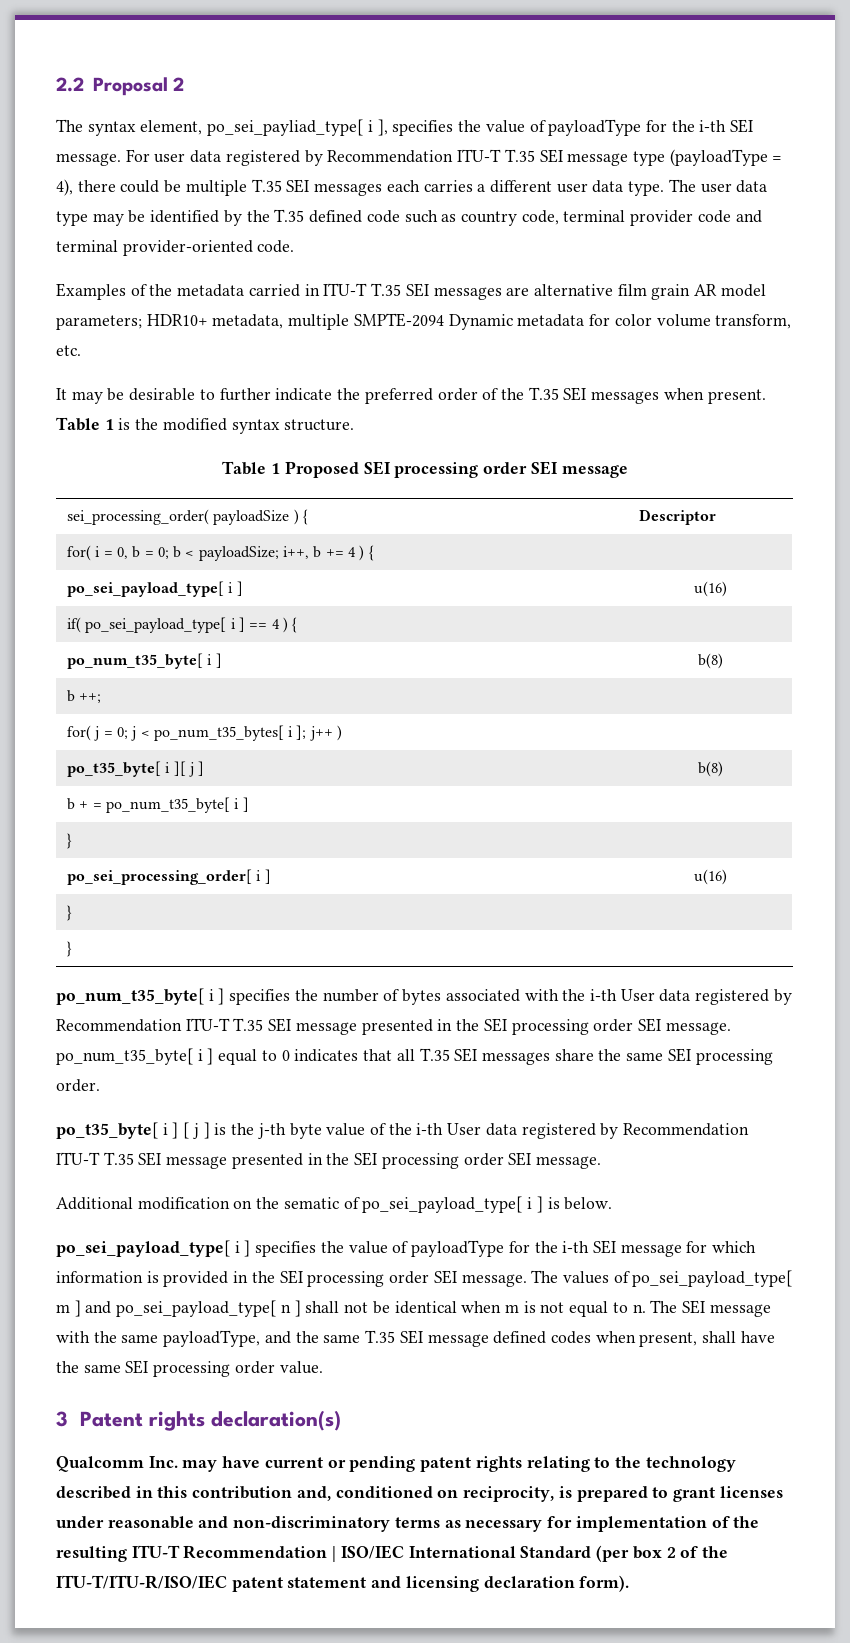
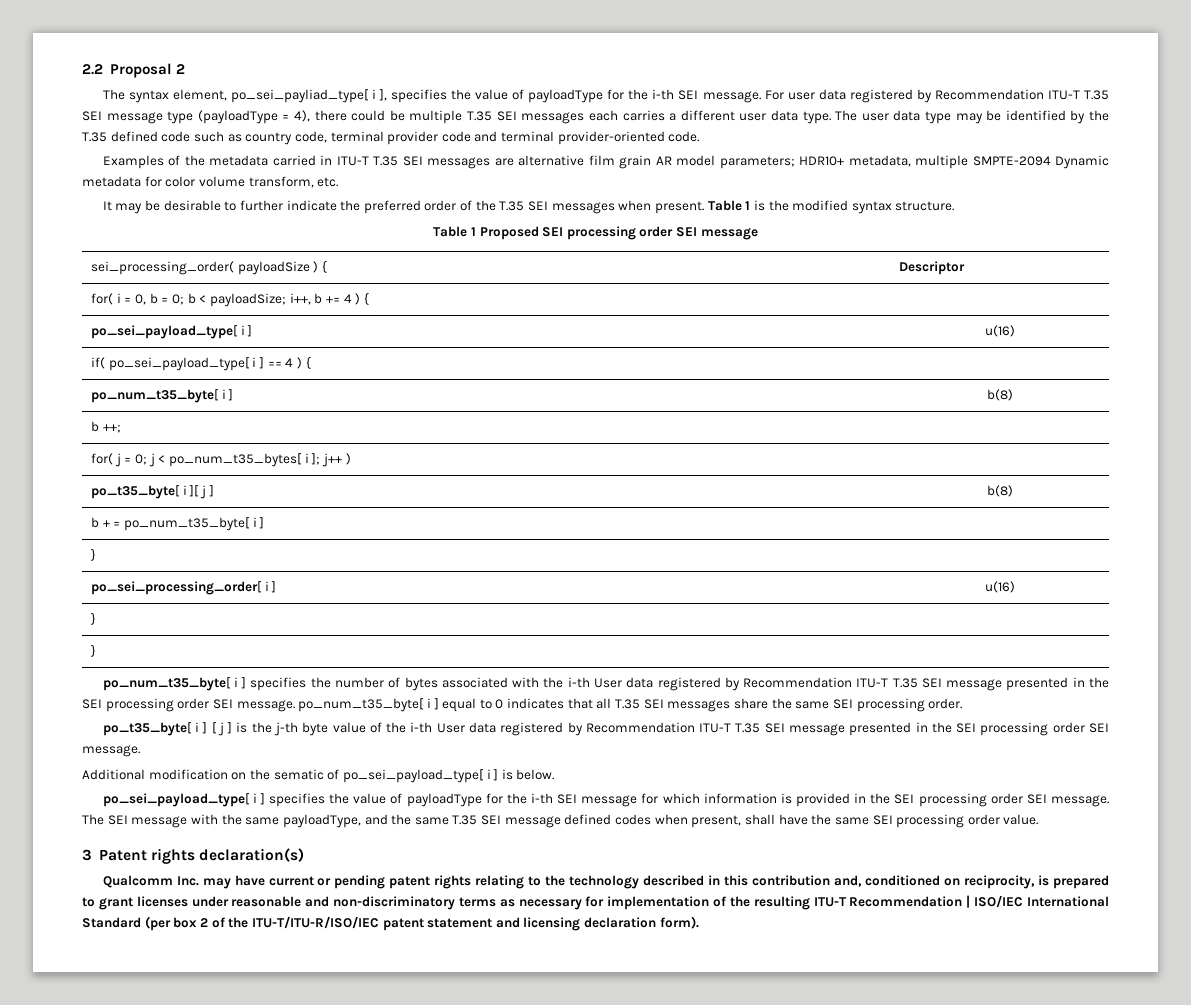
[562,1270,793,1287] [56,1300,678,1317] values of po_sei_payload_type[ m ] and po_sei_payload_type[ n ] shall not be identical when m is not equal to n. The -> (104, 819) none

